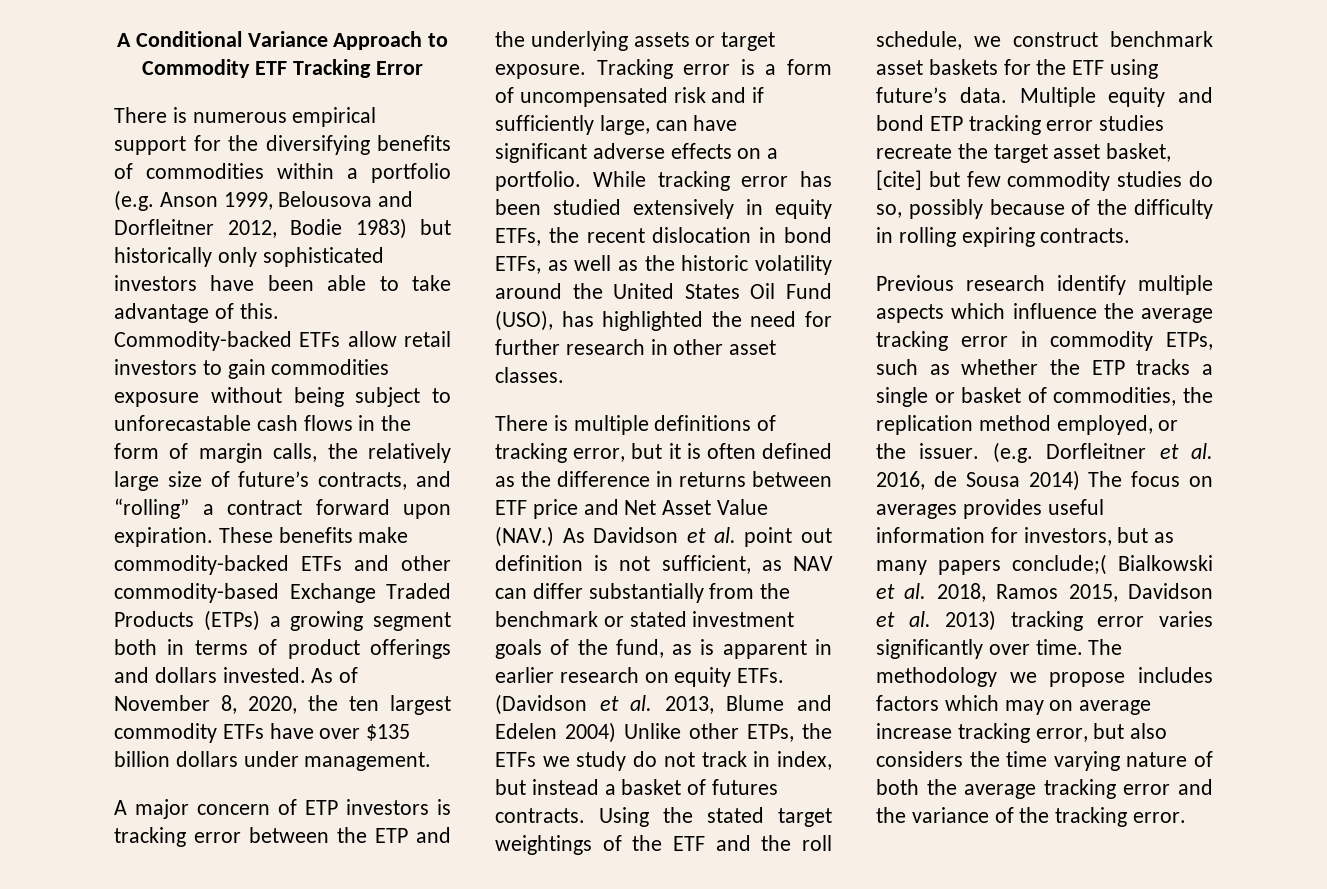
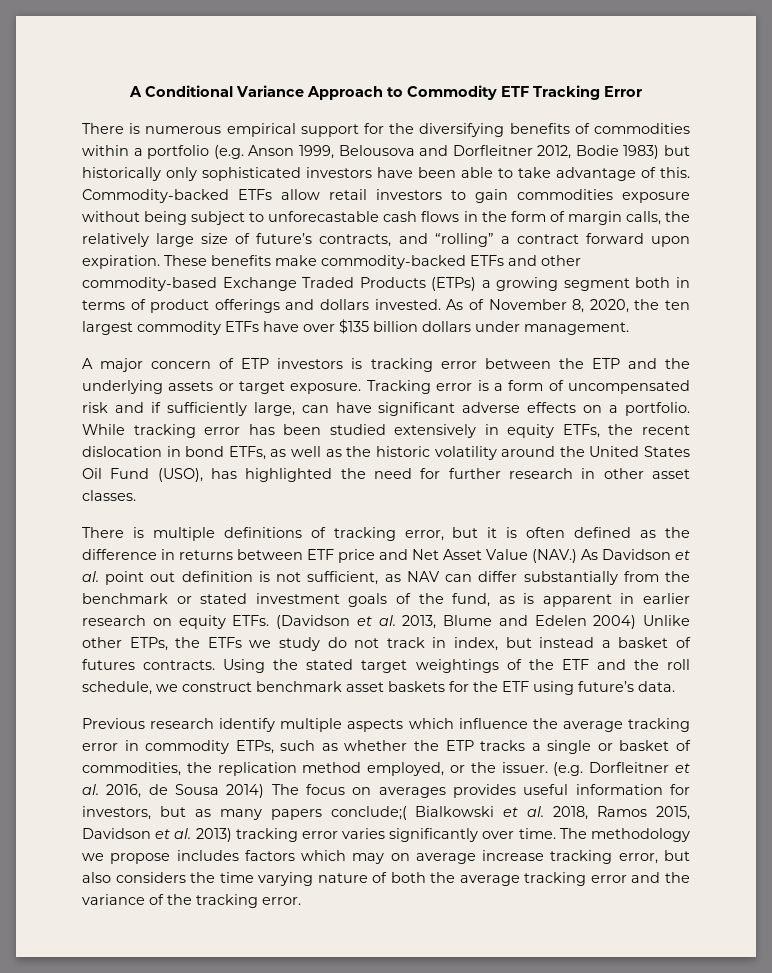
[1019,87,1213,107] [876,115,1165,135] [876,143,1172,163] [876,170,1213,191] [876,199,1213,219] [876,227,1131,247] Multiple equity and bond ETP tracking error studies recreate the target asset basket, [cite] but few commodity studies do so, possibly because of the difficulty in rolling expiring contracts. -> (675, 686) none

